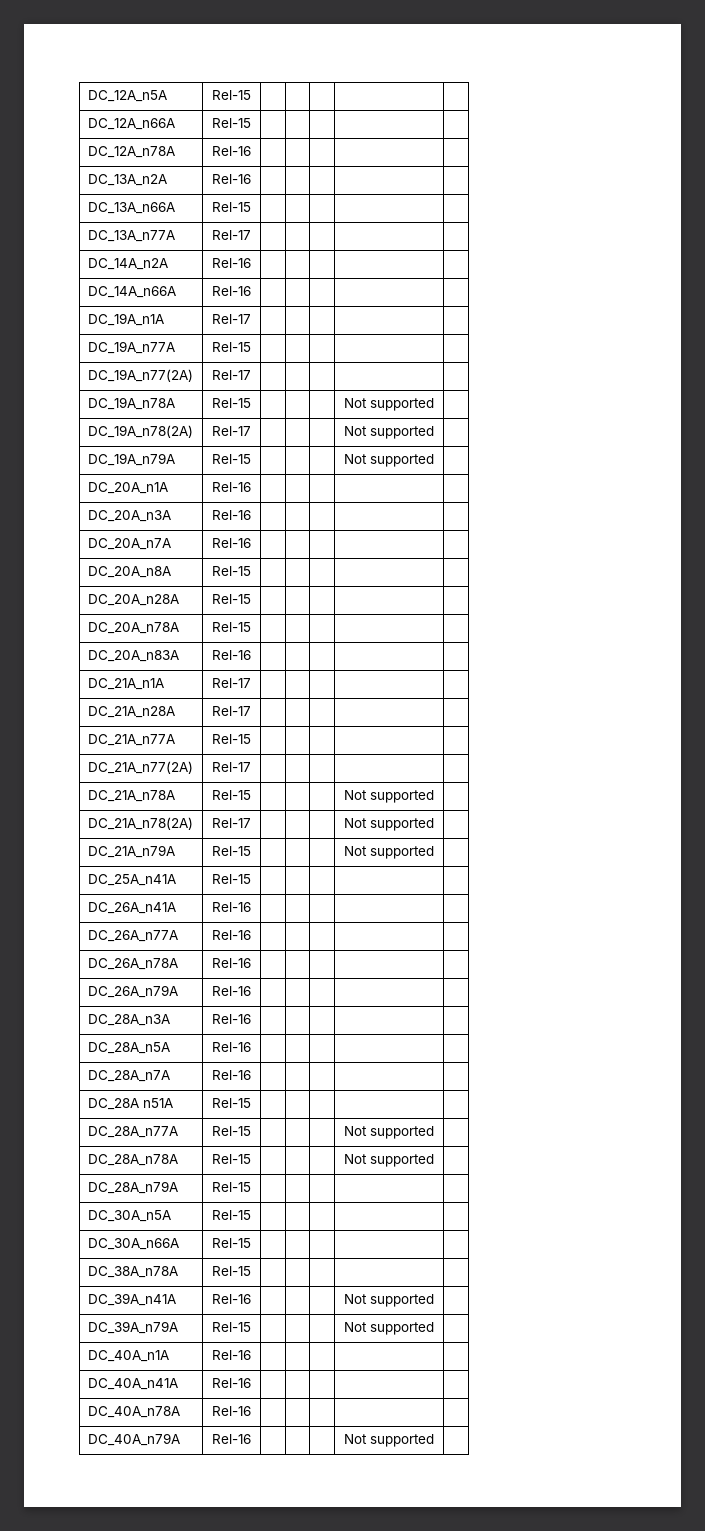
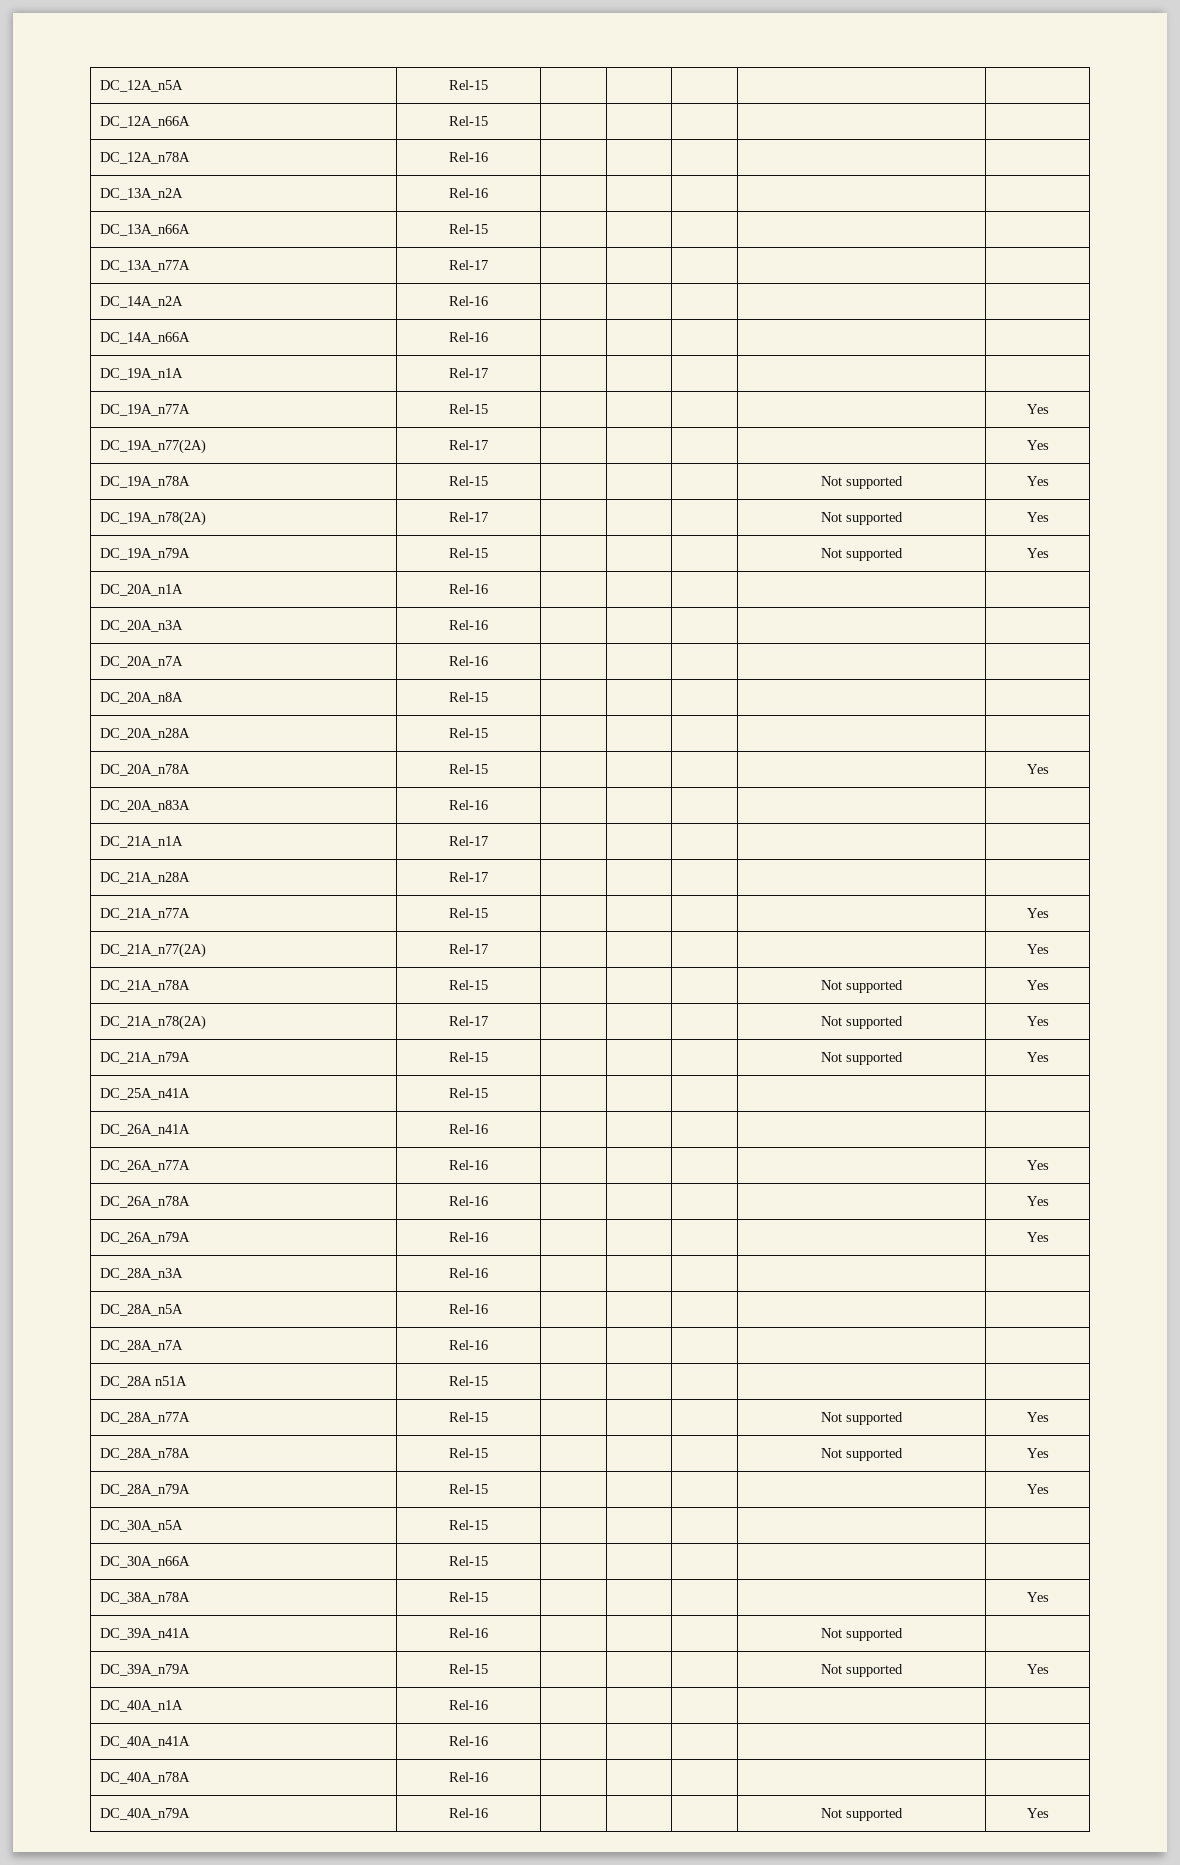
(251, 347) none -> [1026,404,1049,414] Yes
(251, 375) none -> [1026,440,1049,450] Yes
(434, 404) none -> [1026,476,1049,486] Yes
(434, 432) none -> [1026,512,1049,522] Yes
(434, 460) none -> [1026,548,1049,558] Yes
(251, 627) none -> [1026,764,1049,774] Yes
(251, 739) none -> [1026,908,1049,918] Yes
(251, 767) none -> [1026,944,1049,954] Yes
(434, 796) none -> [1026,980,1049,990] Yes
(434, 824) none -> [1026,1016,1049,1026] Yes
(434, 852) none -> [1026,1052,1049,1062] Yes
(251, 935) none -> [1026,1160,1049,1170] Yes
(251, 963) none -> [1026,1196,1049,1206] Yes
(251, 991) none -> [1026,1232,1049,1242] Yes
(434, 1132) none -> [1026,1412,1049,1422] Yes
(434, 1160) none -> [1026,1448,1049,1458] Yes
(251, 1187) none -> [1026,1484,1049,1494] Yes
(251, 1271) none -> [1026,1592,1049,1602] Yes
(434, 1328) none -> [1026,1664,1049,1674] Yes
(434, 1440) none -> [1026,1808,1049,1818] Yes

